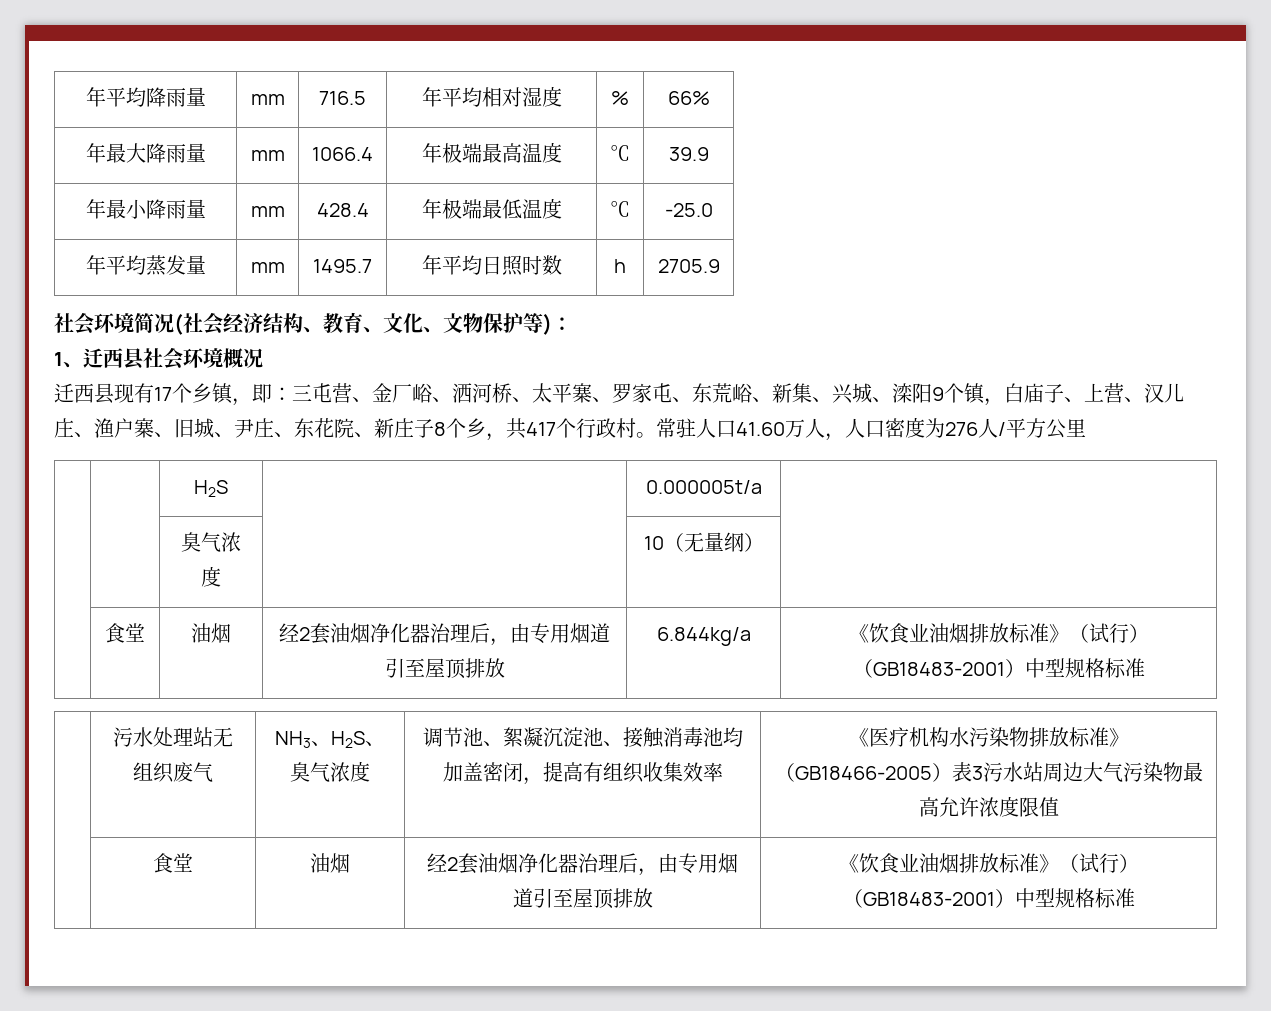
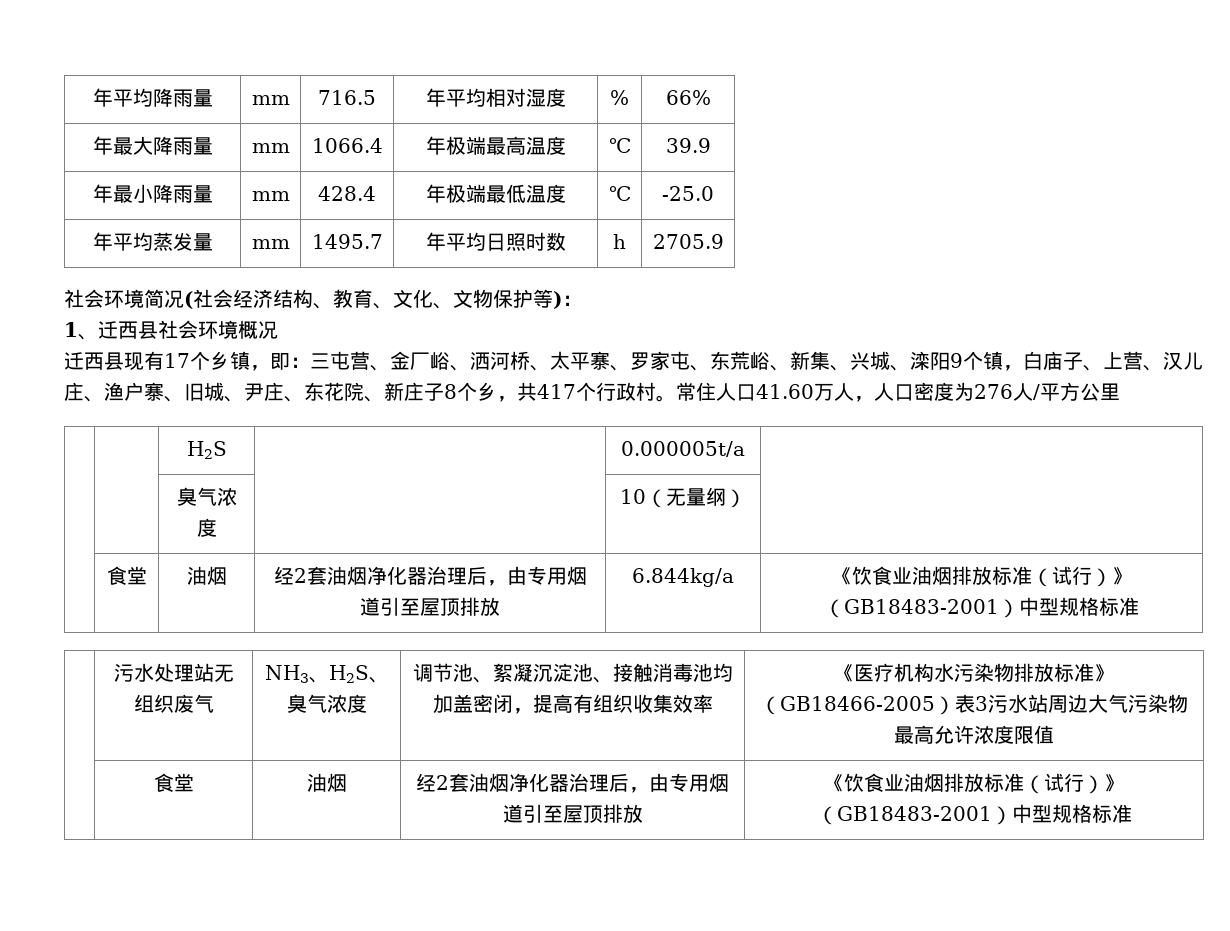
[676,418,696,438] 驻 -> [696,382,716,401] 住
[1048,623,1149,643] 》（试行） -> [1031,566,1132,587] （试行）》
[1038,853,1139,873] 》（试行） -> [1024,773,1125,794] （试行）》

